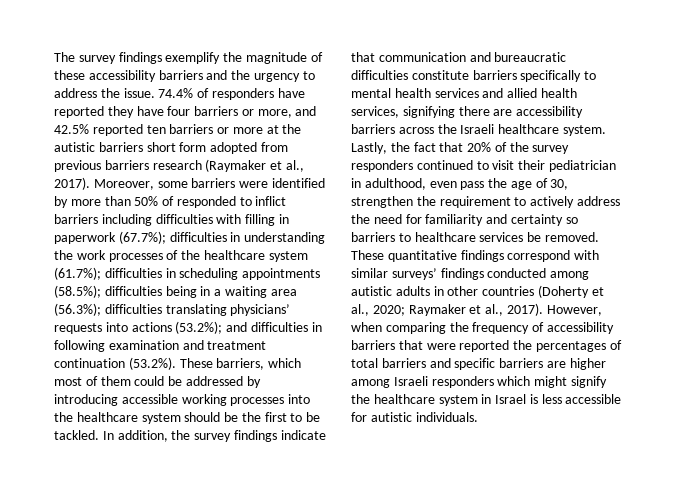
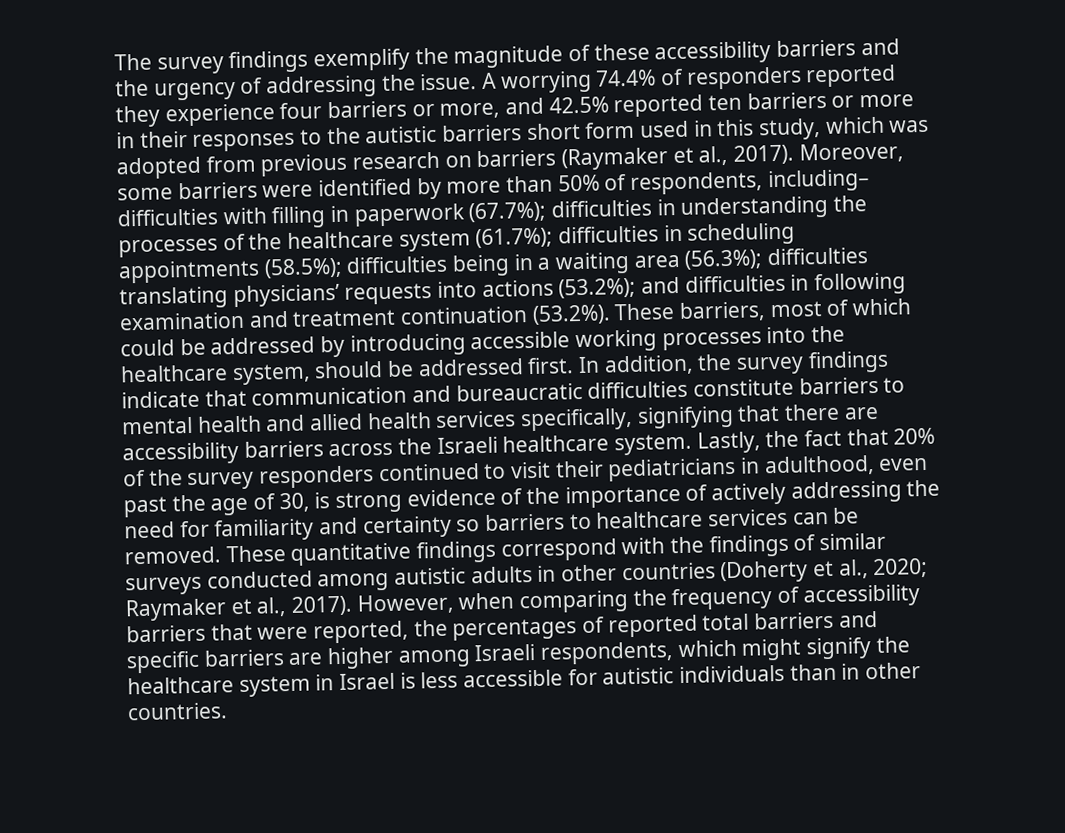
[302,71,315,80] [54,88,155,98] to address the issue. -> [240,70,592,99] of addressing the issue. A worrying
[277,88,305,98] have -> (802, 78) none
[136,106,164,116] have -> [164,103,275,127] experience
[266,125,279,134] at -> [116,129,323,152] in their responses to
[210,142,288,154] [54,160,202,172] adopted from previous barriers research -> [640,116,930,141] [116,149,557,180] used in this study, which was adopted from previous research on barriers
[176,196,287,208] [54,214,152,226] responded to inflict barriers including -> [630,169,870,195] respondents, including–
[76,250,106,260] work -> (868, 203) none
[268,358,302,368] which -> (767, 311) none
[100,376,131,386] them -> [852,298,912,316] which
[141,413,181,424] system -> [231,363,311,386] system,
[241,412,321,422] [54,430,99,440] the first to be tackled. -> [417,357,575,377] addressed first.
[520,70,582,82] specifically -> (879, 385) none
[434,88,479,98] services -> (262, 424) none
[351,106,455,118] services, signifying -> [435,404,781,432] services specifically, signifying that
[548,160,616,172] pediatrician -> [607,457,737,482] pediatricians
[460,181,485,190] pass -> [123,496,167,518] past
[351,196,620,208] strengthen the requirement to actively address -> [314,480,902,514] is strong evidence of the importance of actively addressing
(524, 237) none -> [792,511,829,525] can
[351,268,484,280] similar surveys’ findings -> [670,532,887,558] [125,576,202,596] the findings of similar surveys
[459,340,510,352] reported -> [313,620,410,644] reported,
(622, 345) none -> [607,614,698,638] reported
[431,376,494,388] responders -> [540,641,675,665] respondents,
[415,412,478,422] individuals. -> [679,662,922,684] [127,702,228,721] individuals than in other countries.

